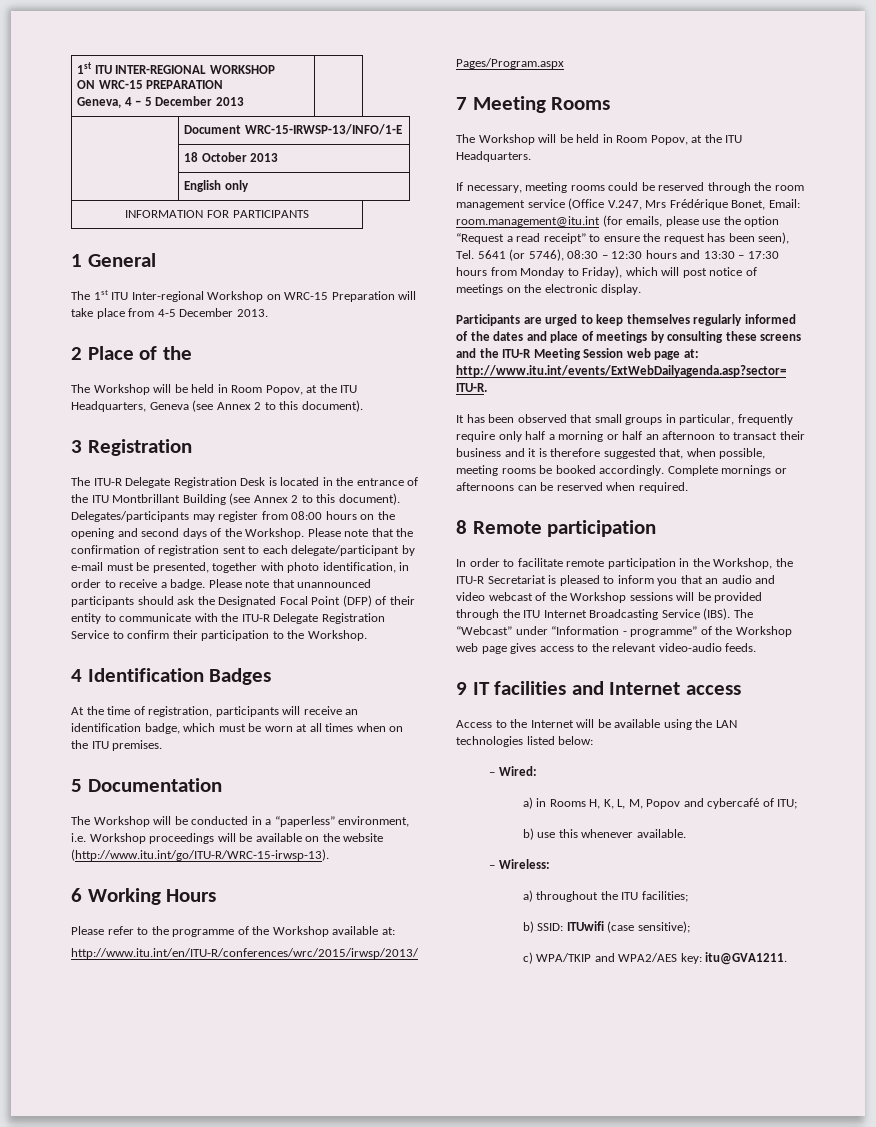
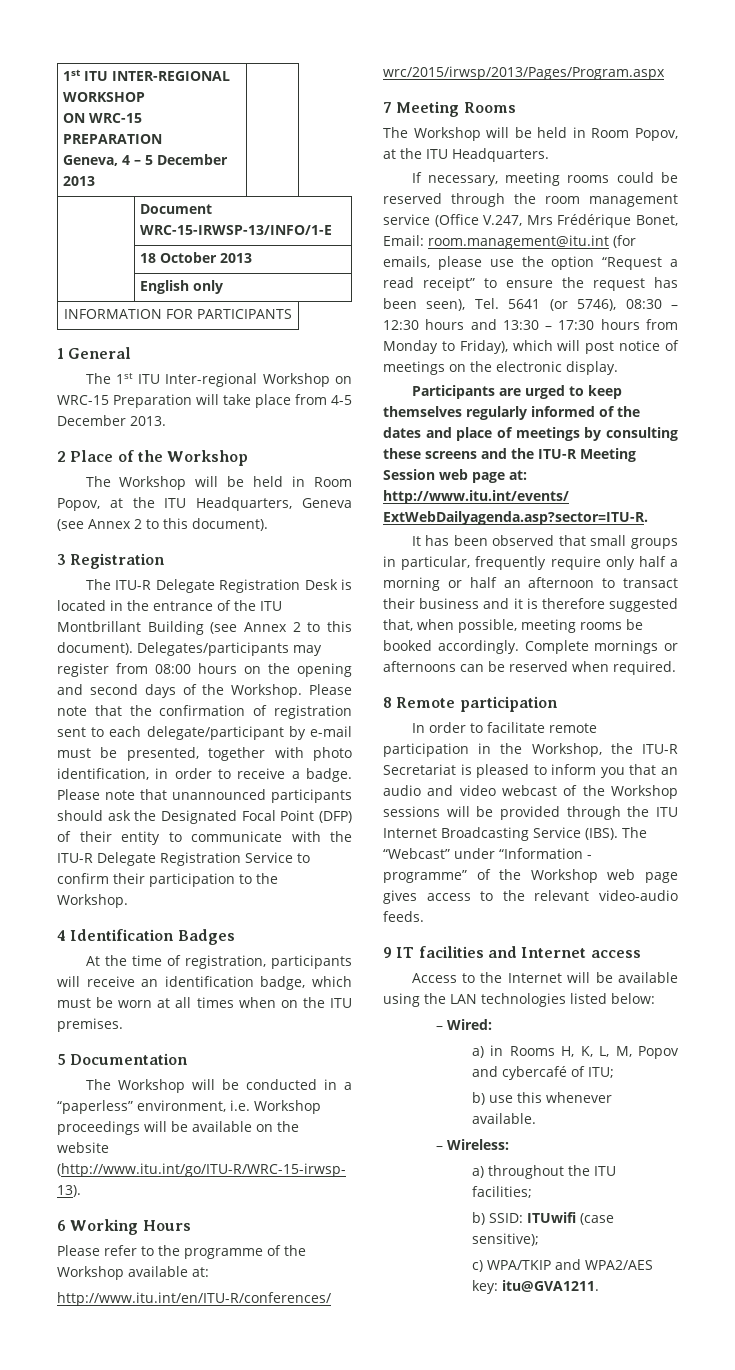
(192, 353) none -> [167,450,249,466] Workshop

